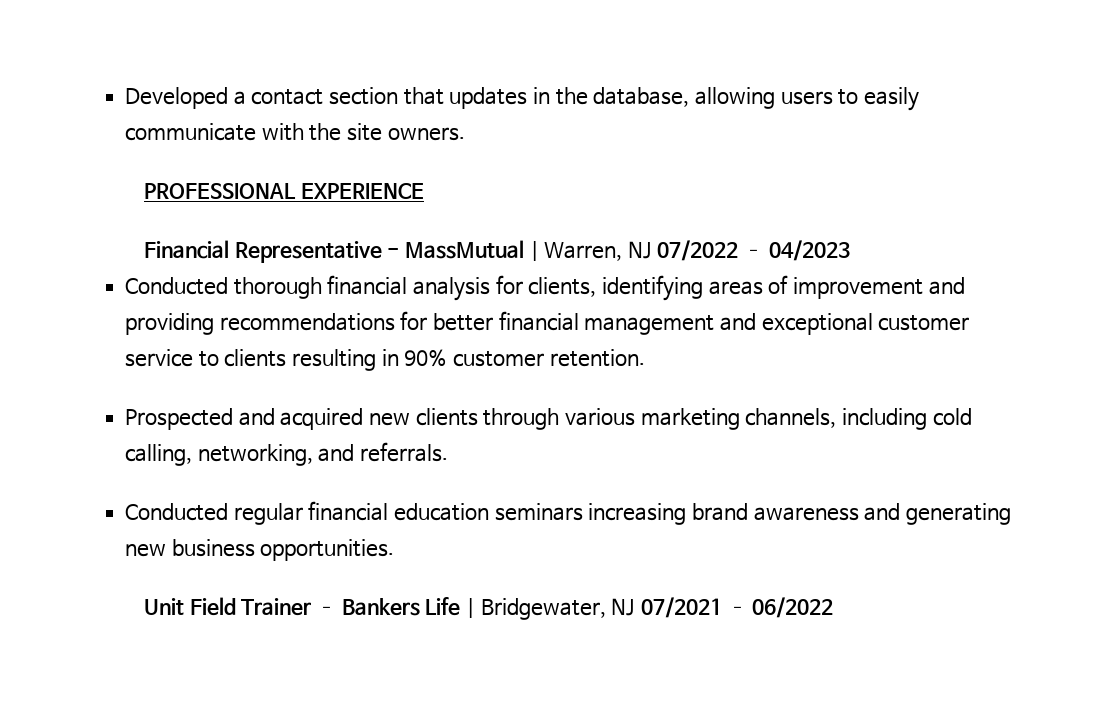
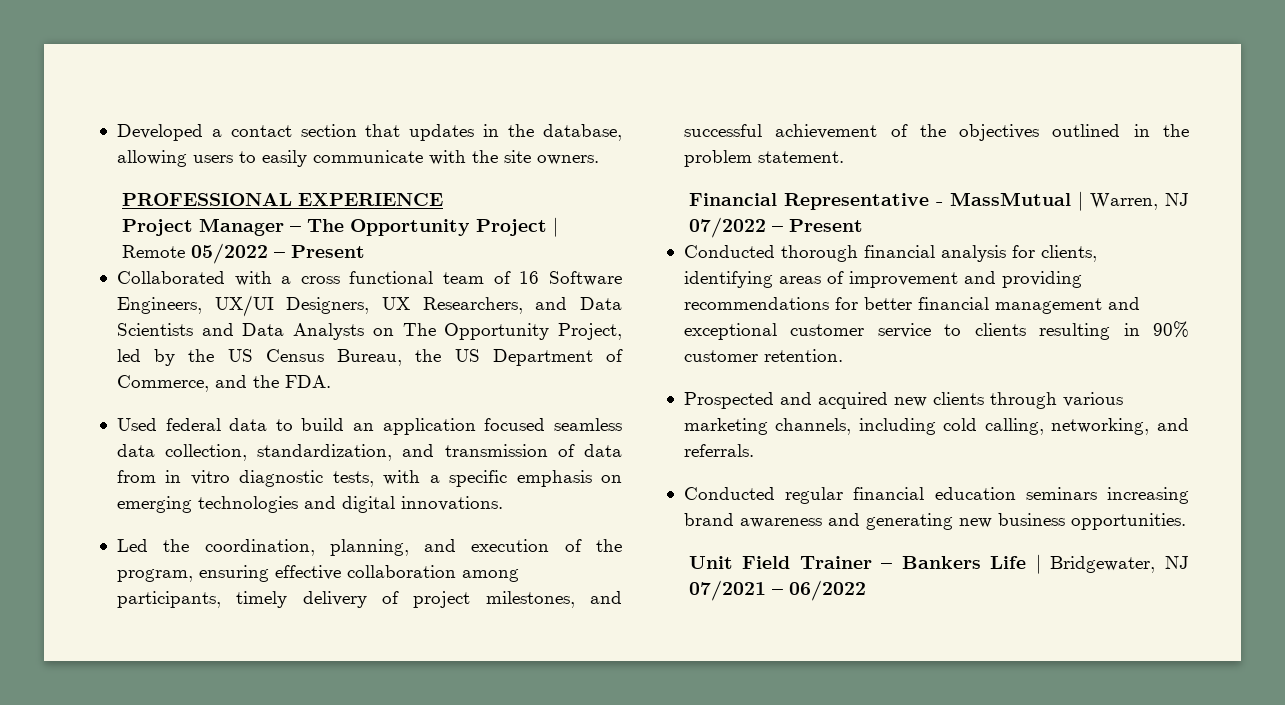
(424, 191) none -> [121,217,558,237] [121,243,365,264] [116,271,622,286] [116,295,622,317] [116,323,623,340] [116,349,624,366] [116,375,331,392] [116,418,622,435] [116,444,622,461] [116,470,623,487] [116,496,503,513] [116,539,622,556] [116,565,519,582] [116,591,623,608] [683,124,1189,141] [683,150,844,167] // Project Manager – The Opportunity Project | Remote 05/2022 – Present // Collaborated with a cross functional team of 16 Software Engineers, UX/UI Designers, UX Researchers, and Data Scientists and Data Analysts on The Opportunity Project, led by the US Census Bureau, the US Department of Commerce, and the FDA. // Used federal data to build an application focused seamless data collection, standardization, and transmission of data from in vitro diagnostic tests, with a specific emphasis on emerging technologies and digital innovations. // Led the coordination, planning, and execution of the program, ensuring effective collaboration among participants, timely delivery of project milestones, and successful achievement of the objectives outlined in the problem statement.
[768,240,850,261] 04/2023 -> [788,219,863,232] Present

